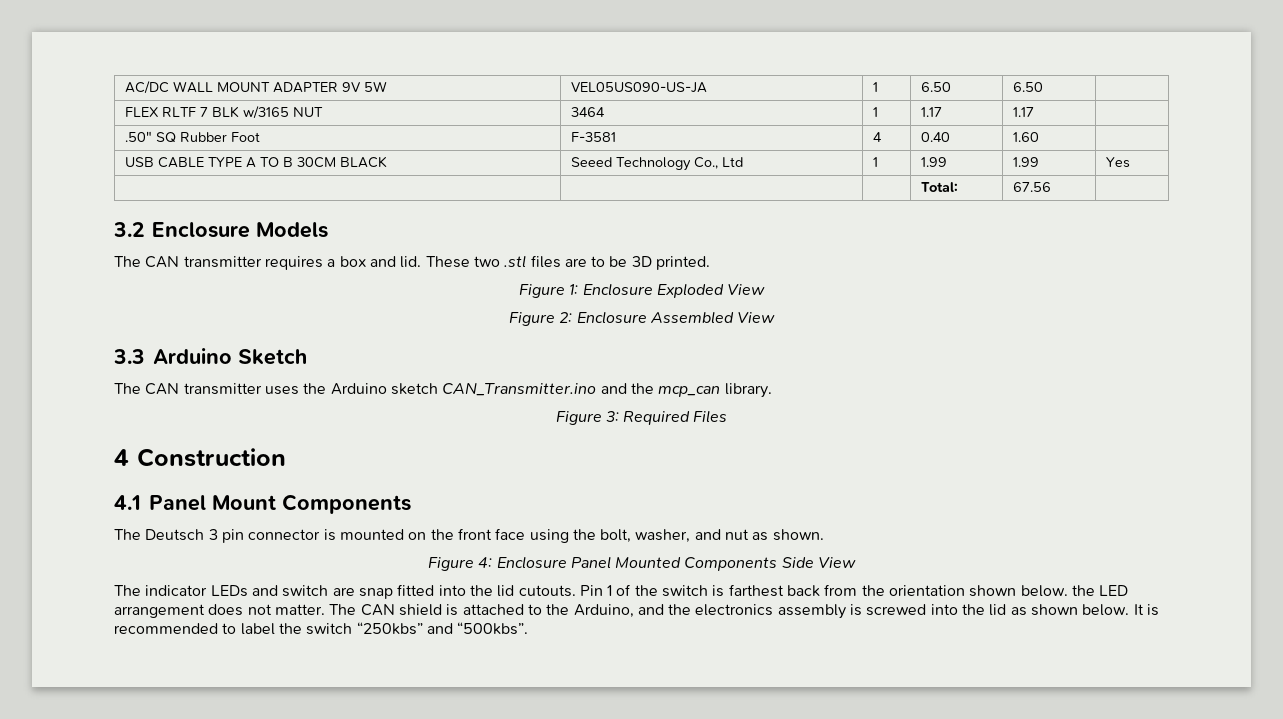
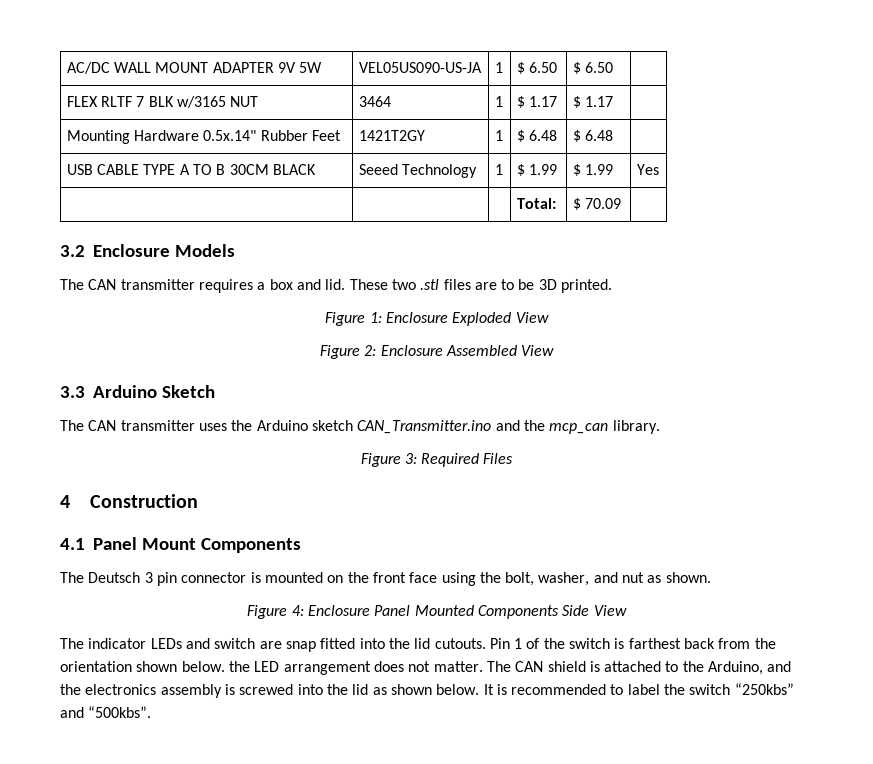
[921,82,952,92] 6.50 | -> [516,62,557,74] [572,62,581,74] $ 6.50 | $
[921,107,943,117] 1.17 | -> [516,96,557,108] [572,96,581,108] $ 1.17 | $
[125,131,261,143] [571,132,617,142] [873,132,883,142] [921,132,951,142] [1013,132,1040,142] .50" SQ Rubber Foot | F-3581 | 4 | 0.40 | 1.60 -> [66,130,341,144] [358,130,425,141] [494,130,503,141] [516,130,557,142] [572,130,613,142] Mounting Hardware 0.5x.14" Rubber Feet | 1421T2GY | 1 | $ 6.48 | $ 6.48
[694,157,744,169] [873,157,879,167] [921,157,948,167] Co., Ltd | 1 | 1.99 | -> [494,164,503,175] [516,164,557,176] [572,164,581,176] | 1 | $ 1.99 | $
[1013,182,1052,192] 67.56 -> [572,198,621,210] $ 70.09

